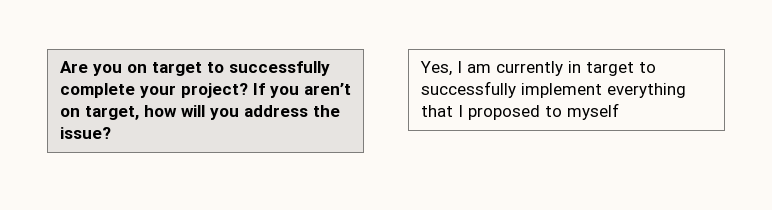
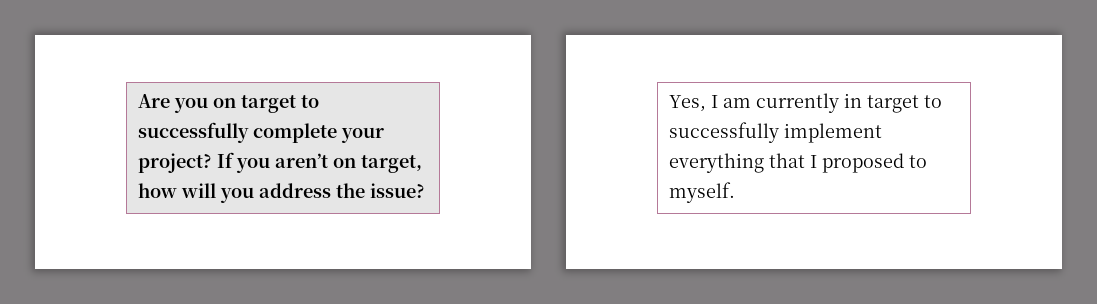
[566,103,619,120] myself -> [669,182,736,203] myself.

